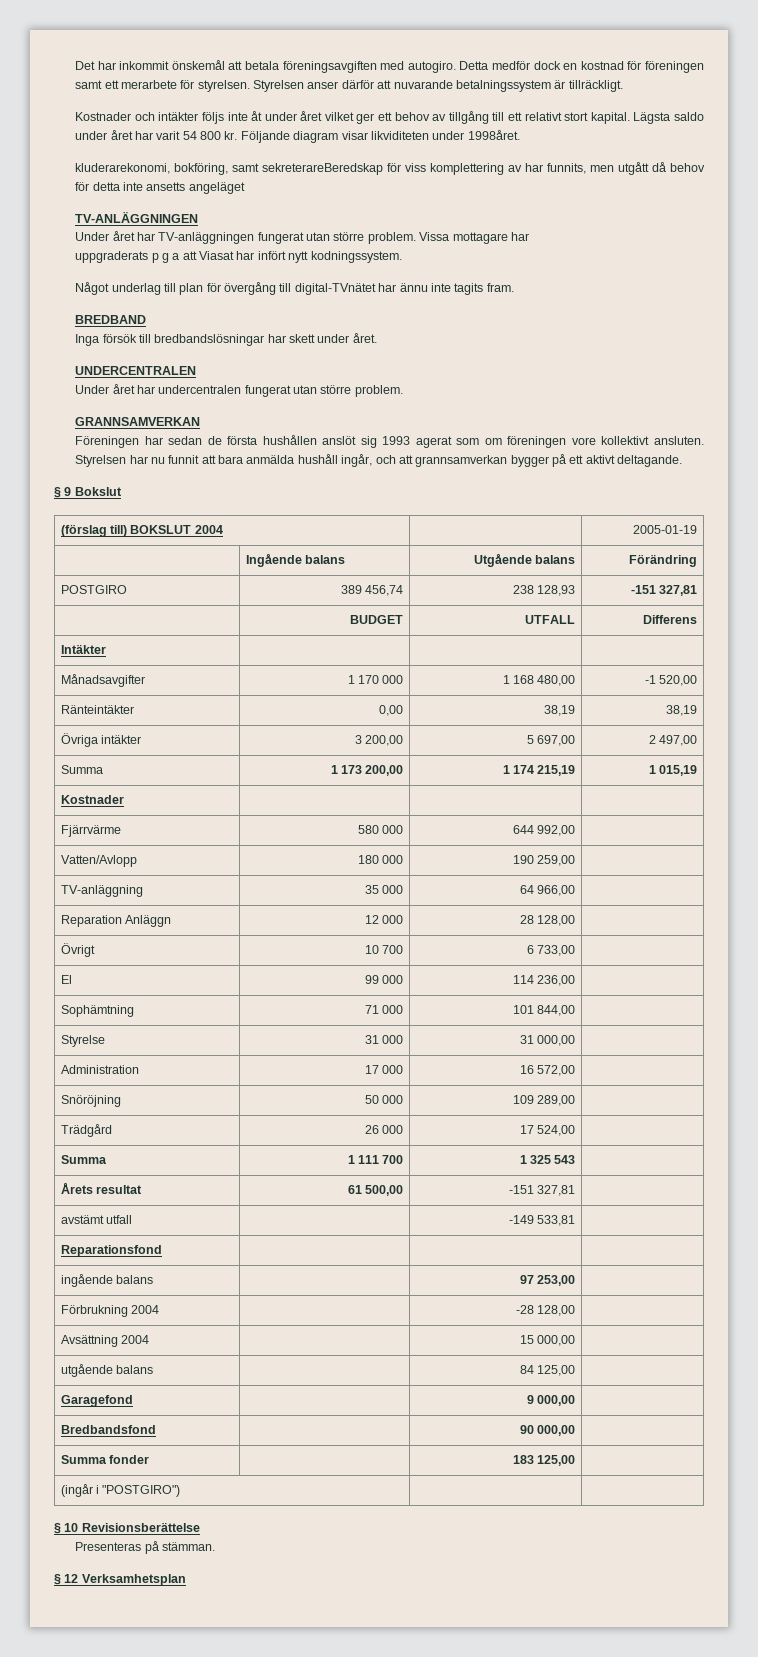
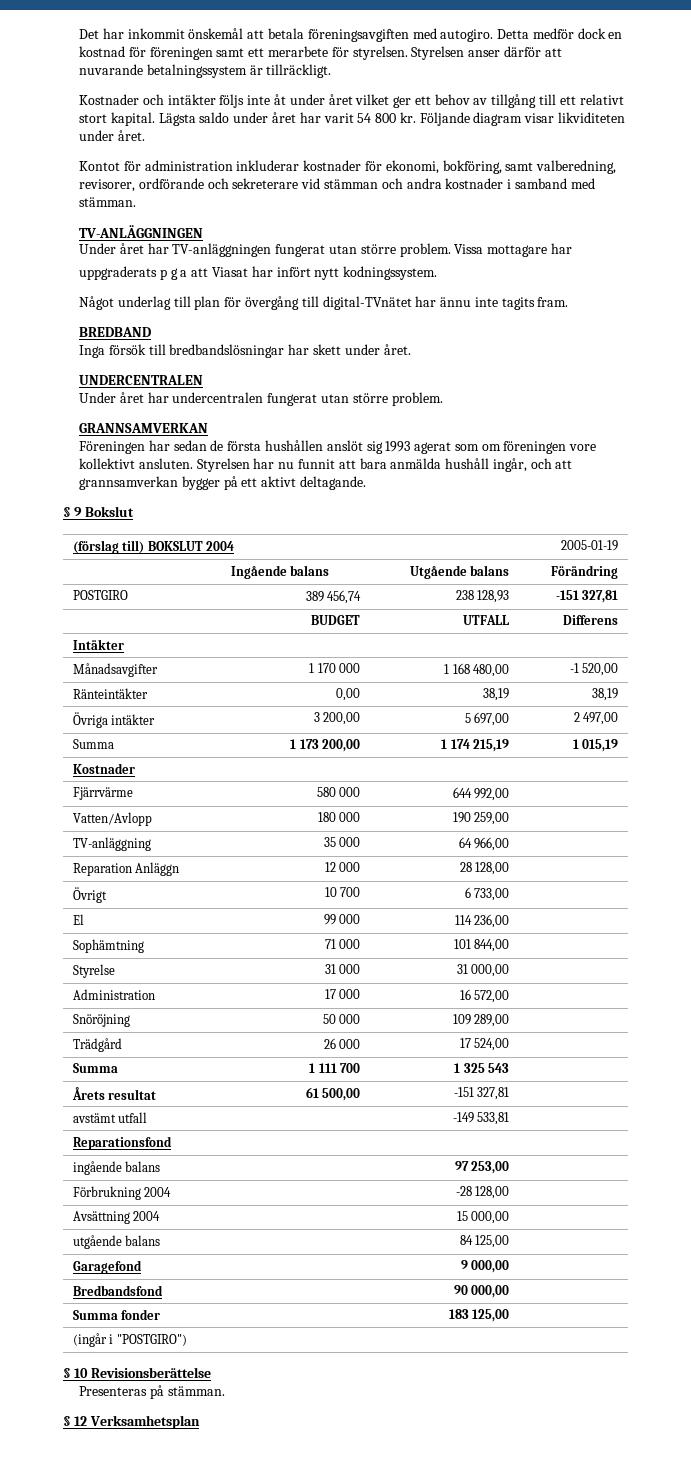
[467,130,520,140] [75,162,706,175] [75,182,245,194] 1998året. // kluderarekonomi, bokföring, samt sekreterareBeredskap för viss komplettering av har funnits, men utgått då behov för detta inte ansetts angeläget -> [117,130,145,141] [79,160,617,174] [79,178,595,192] [79,197,137,207] året. // Kontot för administration inkluderar kostnader för ekonomi, bokföring, samt valberedning, revisorer, ordförande och sekreterare vid stämman och andra kostnader i samband med stämman.

